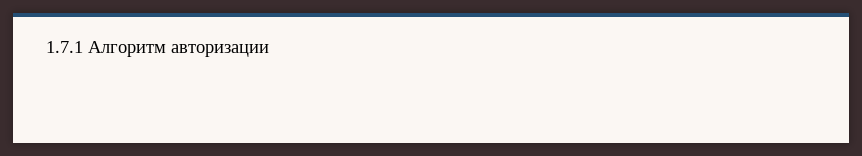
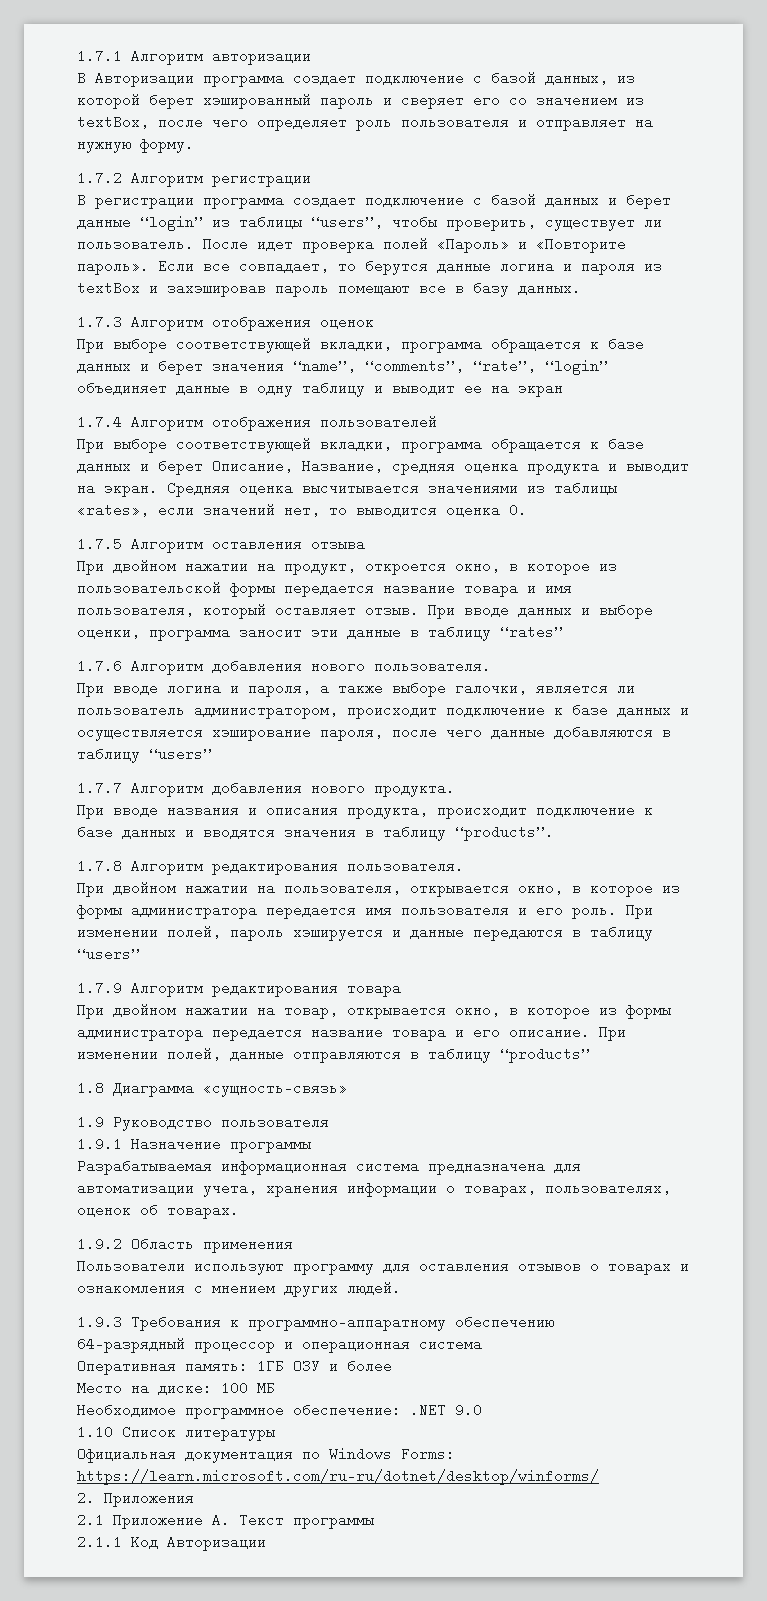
(269, 50) none -> [77,69,635,87] [77,91,644,109] [77,113,653,131] [77,135,194,153] [77,169,311,187] [77,191,671,209] [77,213,662,231] [77,235,626,253] [77,257,662,275] [77,279,581,297] [77,313,374,331] [77,335,644,353] [77,357,608,375] [77,379,563,397] [77,413,437,431] [77,435,644,453] [77,457,689,475] [77,479,617,497] [77,501,527,518] [77,535,365,553] [77,557,617,575] [77,579,572,597] [77,601,653,619] [77,623,563,641] [77,657,491,675] [77,679,635,697] [77,701,689,719] [77,723,671,741] [77,745,212,763] [77,779,455,797] [77,801,653,819] [77,823,554,841] [77,857,464,875] [77,879,680,897] [77,901,653,919] [77,923,653,941] [77,947,140,961] [77,979,401,997] [77,1001,671,1019] [77,1023,626,1041] [77,1045,590,1063] [77,1079,347,1097] [77,1113,329,1131] [77,1135,311,1153] [77,1157,581,1175] [77,1179,671,1197] [77,1201,239,1219] [77,1235,293,1253] [77,1257,689,1275] [77,1279,401,1297] [77,1313,554,1331] [77,1335,482,1353] [77,1357,392,1375] [77,1379,275,1396] [77,1401,482,1419] [77,1423,275,1441] [77,1445,455,1463] [77,1469,599,1485] [77,1489,194,1507] [77,1511,374,1529] [77,1533,266,1551] // В Авторизации программа создает подключение с базой данных, из которой берет хэшированный пароль и сверяет его со значением из textBox, после чего определяет роль пользователя и отправляет на нужную форму. // 1.7.2 Алгоритм регистрации // В регистрации программа создает подключение с базой данных и берет данные “login” из таблицы “users”, чтобы проверить, существует ли пользователь. После идет проверка полей «Пароль» и «Повторите пароль». Если все совпадает, то берутся данные логина и пароля из textBox и захэшировав пароль помещают все в базу данных. // 1.7.3 Алгоритм отображения оценок // При выборе соответствующей вкладки, программа обращается к базе данных и берет значения “name”, “comments”, “rate”, “login” объединяет данные в одну таблицу и выводит ее на экран // 1.7.4 Алгоритм отображения пользователей // При выборе соответствующей вкладки, программа обращается к базе данных и берет Описание, Название, средняя оценка продукта и выводит на экран. Средняя оценка высчитывается значениями из таблицы «rates», если значений нет, то выводится оценка 0. // 1.7.5 Алгоритм оставления отзыва // При двойном нажатии на продукт, откроется окно, в которое из пользовательской формы передается название товара и имя пользователя, который оставляет отзыв. При вводе данных и выборе оценки, программа заносит эти данные в таблицу “rates” // 1.7.6 Алгоритм добавления нового пользователя. // При вводе логина и пароля, а также выборе галочки, является ли пользователь администратором, происходит подключение к базе данных и осуществляется хэширование пароля, после чего данные добавляются в таблицу “users” // 1.7.7 Алгоритм добавления нового продукта. // При вводе названия и описания продукта, происходит подключение к базе данных и вводятся значения в таблицу “products”. // 1.7.8 Алгоритм редактирования пользователя. // При двойном нажатии на пользователя, открывается окно, в которое из формы администратора передается имя пользователя и его роль. При изменении полей, пароль хэшируется и данные передаются в таблицу “users” // 1.7.9 Алгоритм редактирования товара // При двойном нажатии на товар, открывается окно, в которое из формы администратора передается название товара и его описание. При изменении полей, данные отправляются в таблицу “products” // 1.8 Диаграмма «сущность-связь» // 1.9 Руководство пользователя // 1.9.1 Назначение программы // Разрабатываемая информационная система предназначена для автоматизации учета, хранения информации о товарах, пользователях, оценок об товарах. // 1.9.2 Область применения // Пользователи используют программу для оставления отзывов о товарах и ознакомления с мнением других людей. // 1.9.3 Требования к программно-аппаратному обеспечению // 64-разрядный процессор и операционная система // Оперативная память: 1ГБ ОЗУ и более // Место на диске: 100 МБ // Необходимое программное обеспечение: .NET 9.0 // 1.10 Список литературы // Официальная документация по Windows Forms: https://learn.microsoft.com/ru-ru/dotnet/desktop/winforms/ // 2. Приложения // 2.1 Приложение A. Текст программы // 2.1.1 Код Авторизации

